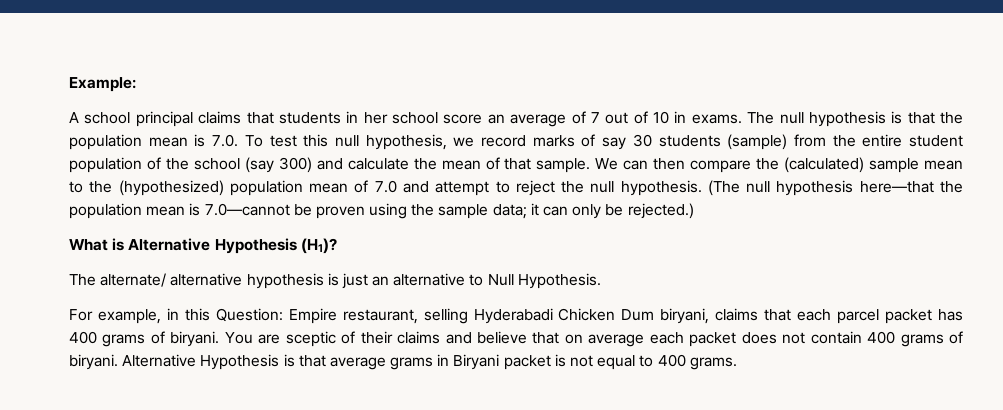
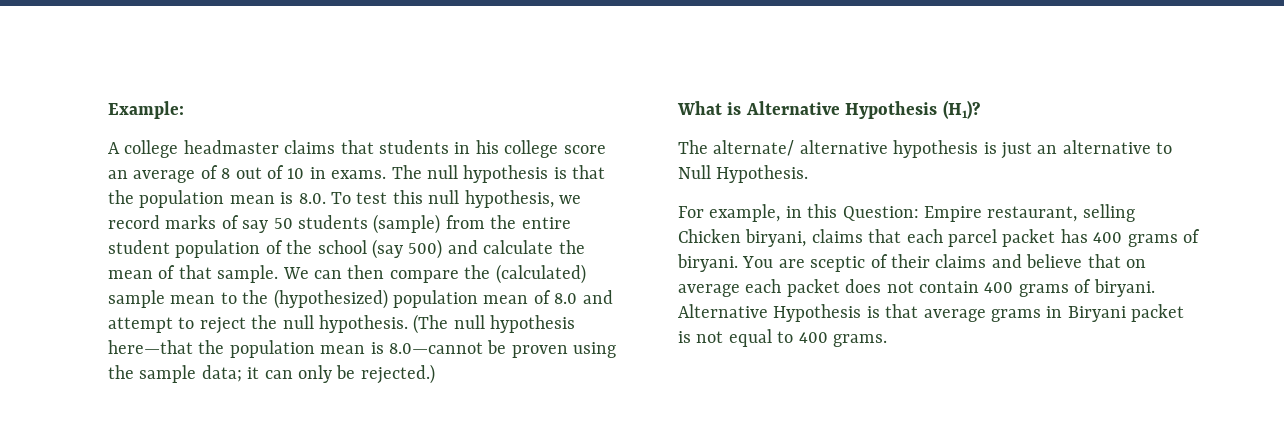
[84,111,193,127] school principal -> [124,140,279,158] college headmaster
[363,112,438,124] her school -> [475,140,559,158] his college
[590,112,600,123] 7 -> [221,168,231,179] 8
[212,134,239,147] 7.0. -> [298,193,326,204] 8.0.
[632,134,652,147] 30 -> [273,218,293,229] 50
[278,157,312,173] 300) -> [408,239,443,259] 500)
[374,180,397,193] 7.0 -> [554,293,578,304] 8.0
[204,203,290,216] 7.0—cannot -> [389,342,483,354] 8.0—cannot
[473,308,655,324] Hyderabadi Chicken Dum -> [678,229,741,243] Chicken

